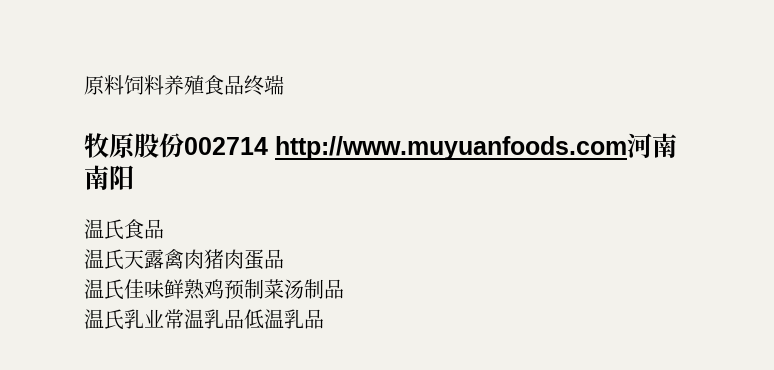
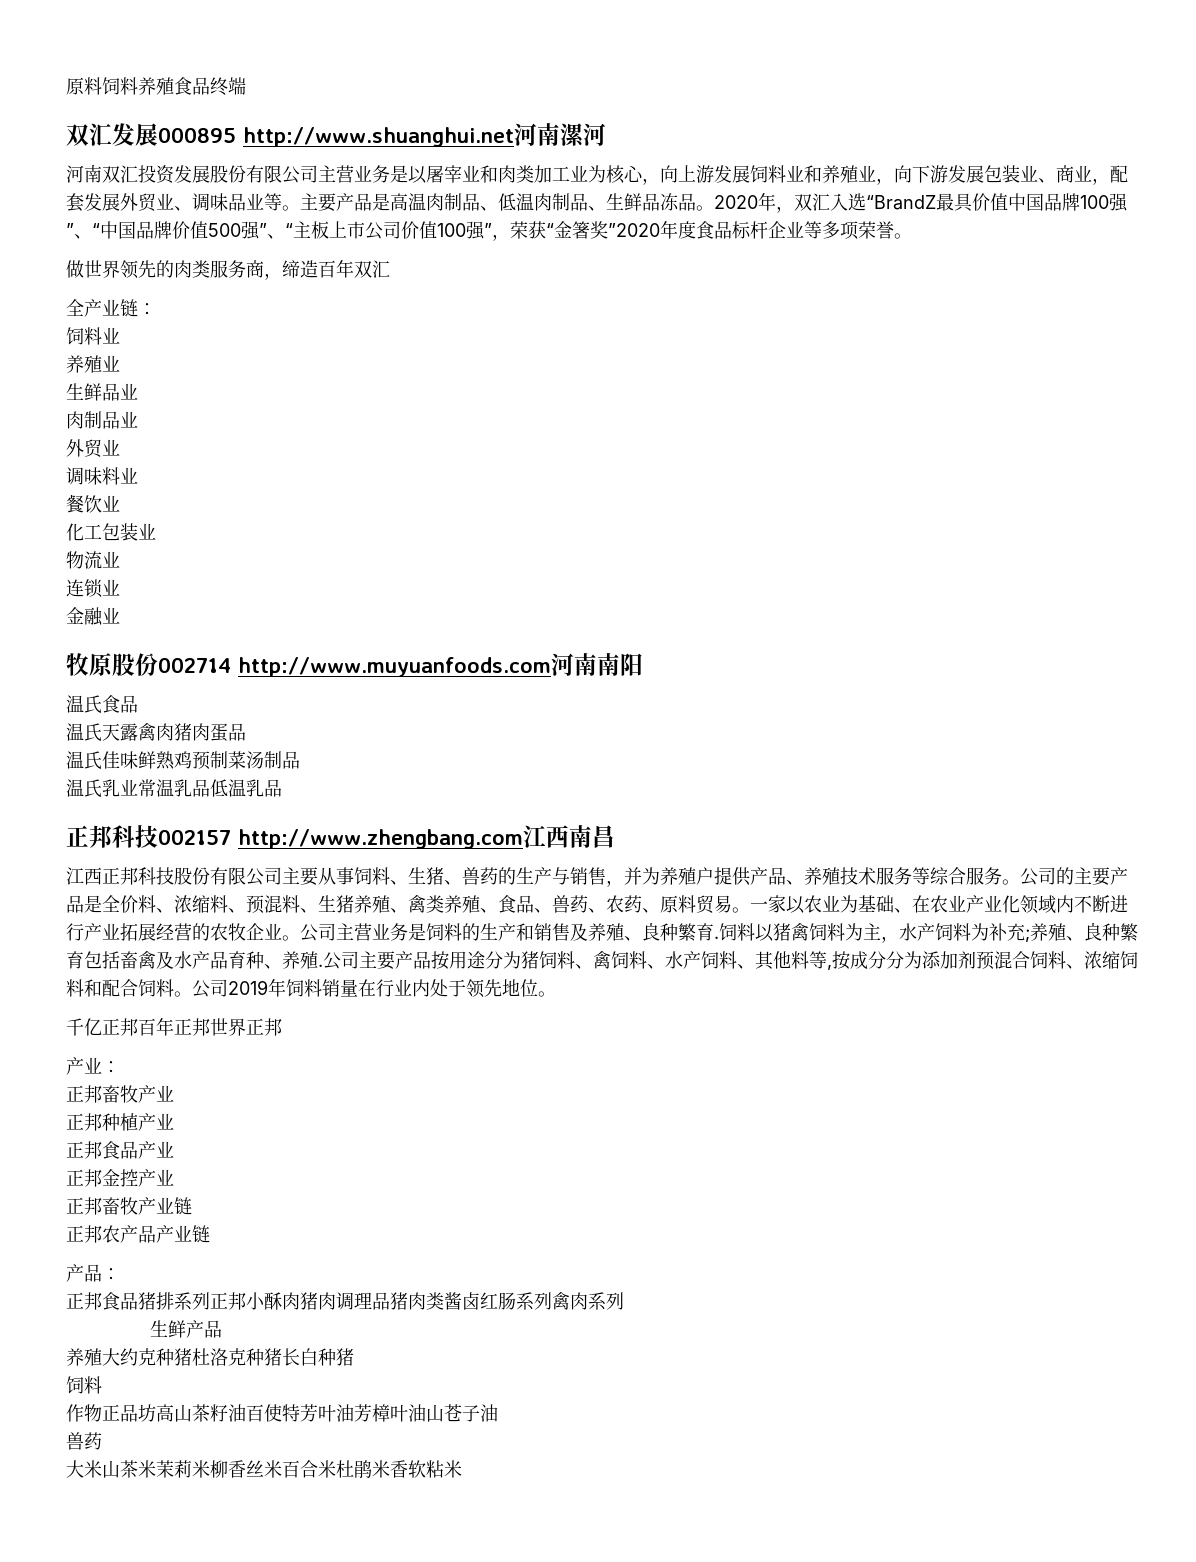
(284, 85) none -> [66,123,606,147] [66,164,1128,185] [66,192,1128,213] [66,220,912,241] [66,259,390,280] [66,299,156,317] [66,327,120,345] [66,355,120,373] [66,383,138,401] [66,411,138,429] [66,439,120,458] [66,467,138,485] [66,494,120,513] [66,523,156,541] [66,551,120,569] [66,579,120,598] [66,607,120,626] // 双汇发展000895 http://www.shuanghui.net河南漯河 // 河南双汇投资发展股份有限公司主营业务是以屠宰业和肉类加工业为核心，向上游发展饲料业和养殖业，向下游发展包装业、商业，配套发展外贸业、调味品业等。主要产品是高温肉制品、低温肉制品、生鲜品冻品。2020年，双汇入选“BrandZ最具价值中国品牌100强”、“中国品牌价值500强”、“主板上市公司价值100强”，荣获“金箸奖”2020年度食品标杆企业等多项荣誉。 // 做世界领先的肉类服务商，缔造百年双汇 // 全产业链： // 饲料业 // 养殖业 // 生鲜品业 // 肉制品业 // 外贸业 // 调味料业 // 餐饮业 // 化工包装业 // 物流业 // 连锁业 // 金融业
(324, 319) none -> [66,825,615,849] [66,867,1128,887] [66,895,1128,914] [66,923,1138,943] [66,951,1138,970] [66,978,556,998] [66,1017,282,1036] [66,1057,120,1075] [66,1085,174,1103] [66,1113,174,1131] [66,1141,174,1159] [66,1169,174,1187] [66,1197,192,1215] [66,1225,210,1243] [66,1264,120,1282] [66,1292,624,1310] [150,1320,223,1338] [66,1348,354,1366] [66,1376,102,1394] [66,1404,498,1422] [66,1432,102,1450] [66,1460,462,1478] // 正邦科技002157 http://www.zhengbang.com江西南昌 // 江西正邦科技股份有限公司主要从事饲料、生猪、兽药的生产与销售，并为养殖户提供产品、养殖技术服务等综合服务。公司的主要产品是全价料、浓缩料、预混料、生猪养殖、禽类养殖、食品、兽药、农药、原料贸易。一家以农业为基础、在农业产业化领域内不断进行产业拓展经营的农牧企业。公司主营业务是饲料的生产和销售及养殖、良种繁育.饲料以猪禽饲料为主，水产饲料为补充;养殖、良种繁育包括畜禽及水产品育种、养殖.公司主要产品按用途分为猪饲料、禽饲料、水产饲料、其他料等,按成分分为添加剂预混合饲料、浓缩饲料和配合饲料。公司2019年饲料销量在行业内处于领先地位。 // 千亿正邦百年正邦世界正邦 // 产业： // 正邦畜牧产业 // 正邦种植产业 // 正邦食品产业 // 正邦金控产业 // 正邦畜牧产业链 // 正邦农产品产业链 // 产品： // 正邦食品猪排系列正邦小酥肉猪肉调理品猪肉类酱卤红肠系列禽肉系列 // 生鲜产品 // 养殖大约克种猪杜洛克种猪长白种猪 // 饲料 // 作物正品坊高山茶籽油百使特芳叶油芳樟叶油山苍子油 // 兽药 // 大米山茶米茉莉米柳香丝米百合米杜鹃米香软粘米

